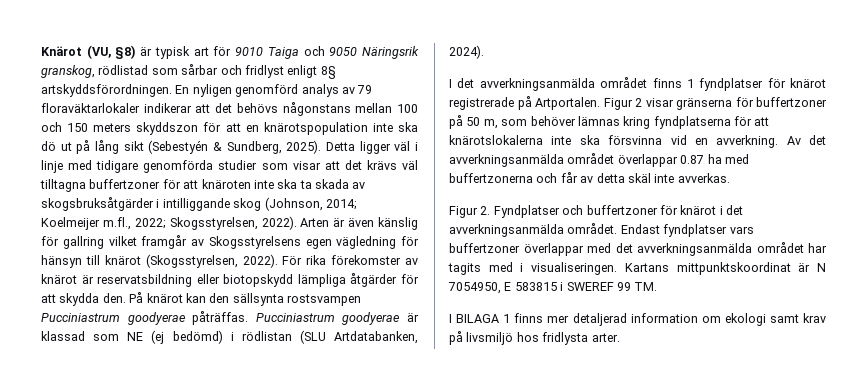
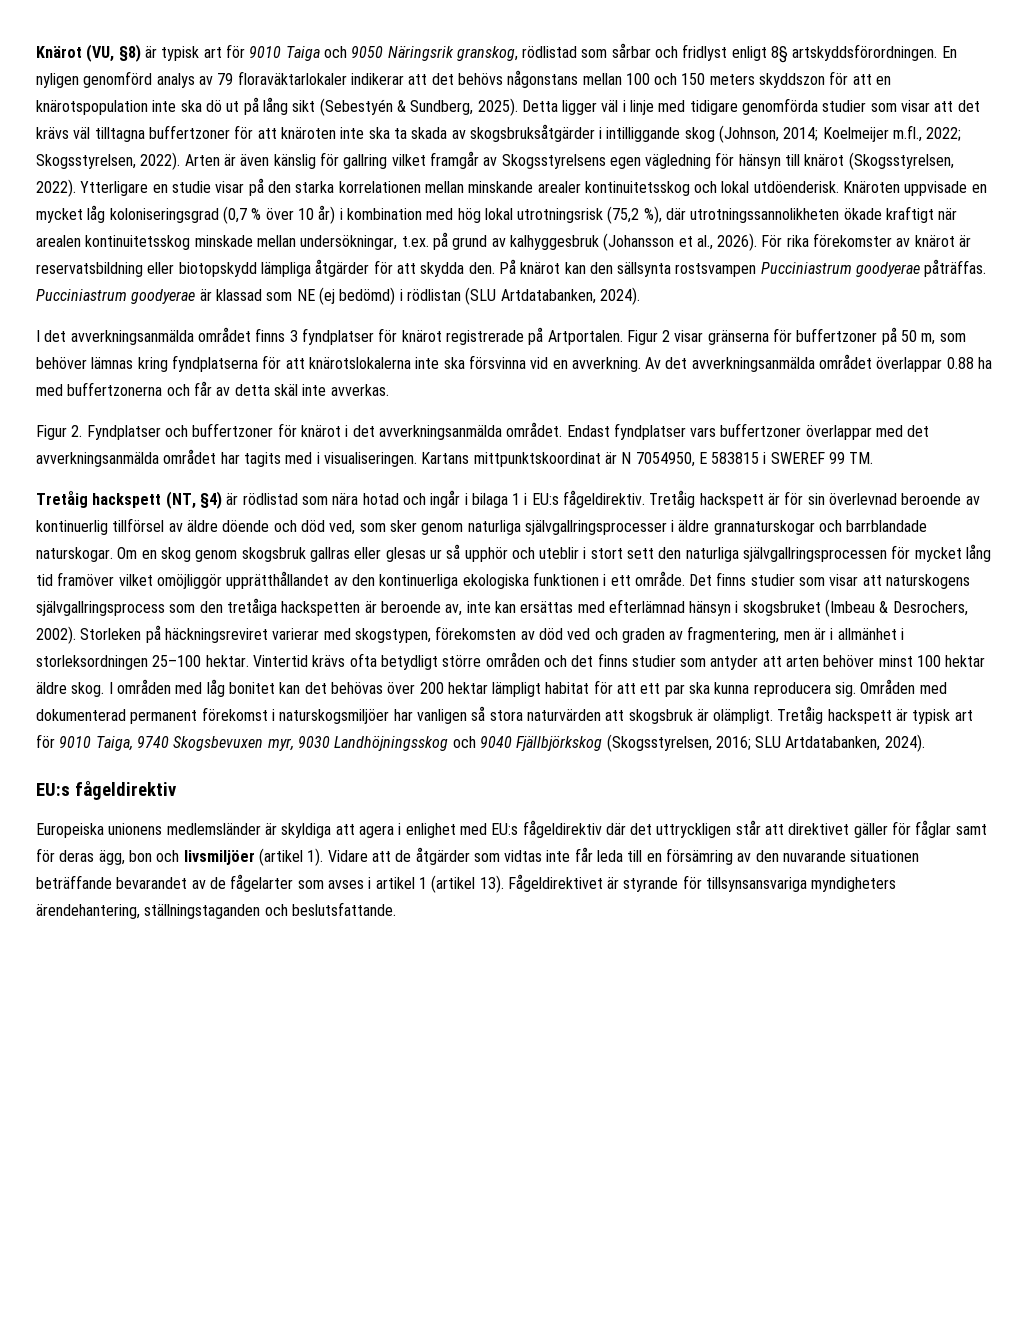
(278, 261) none -> [80,178,987,196] [36,205,958,224] [36,232,758,251] Ytterligare en studie visar på den starka korrelationen mellan minskande arealer kontinuitetsskog och lokal utdöenderisk. Knäroten uppvisade en mycket låg koloniseringsgrad (0,7 % över 10 år) i kombination med hög lokal utrotningsrisk (75,2 %), där utrotningssannolikheten ökade kraftigt när arealen kontinuitetsskog minskade mellan undersökningar, t.ex. på grund av kalhyggesbruk (Johansson et al., 2026).
[686,79,694,88] 1 -> [289,330,298,342] 3
[680,155,705,164] 0.87 -> [946,357,974,369] 0.88
[449,313,826,326] [449,331,620,345] I BILAGA 1 finns mer detaljerad information om ekologi samt krav på livsmiljö hos fridlysta arter. -> [36,490,980,509] [36,518,928,535] [36,544,992,562] [36,571,971,589] [36,598,968,617] [36,625,905,644] [36,652,986,670] [36,679,947,697] [36,706,973,724] [36,734,925,752] [36,781,177,800] [36,820,987,838] [36,847,920,866] [36,874,897,893] [36,902,396,919] Tretåig hackspett (NT, §4) är rödlistad som nära hotad och ingår i bilaga 1 i EU:s fågeldirektiv. Tretåig hackspett är för sin överlevnad beroende av kontinuerlig tillförsel av äldre döende och död ved, som sker genom naturliga självgallringsprocesser i äldre grannaturskogar och barrblandade naturskogar. Om en skog genom skogsbruk gallras eller glesas ur så upphör och uteblir i stort sett den naturliga självgallringsprocessen för mycket lång tid framöver vilket omöjliggör upprätthållandet av den kontinuerliga ekologiska funktionen i ett område. Det finns studier som visar att naturskogens självgallringsprocess som den tretåiga hackspetten är beroende av, inte kan ersättas med efterlämnad hänsyn i skogsbruket (Imbeau & Desrochers, 2002). Storleken på häckningsreviret varierar med skogstypen, förekomsten av död ved och graden av fragmentering, men är i allmänhet i storleksordningen 25–100 hektar. Vintertid krävs ofta betydligt större områden och det finns studier som antyder att arten behöver minst 100 hektar äldre skog. I områden med låg bonitet kan det behövas över 200 hektar lämpligt habitat för att ett par ska kunna reproducera sig. Områden med dokumenterad permanent förekomst i naturskogsmiljöer har vanligen så stora naturvärden att skogsbruk är olämpligt. Tretåig hackspett är typisk art för 9010 Taiga, 9740 Skogsbevuxen myr, 9030 Landhöjningsskog och 9040 Fjällbjörkskog (Skogsstyrelsen, 2016; SLU Artdatabanken, 2024). // EU:s fågeldirektiv // Europeiska unionens medlemsländer är skyldiga att agera i enlighet med EU:s fågeldirektiv där det uttryckligen står att direktivet gäller för fåglar samt för deras ägg, bon och livsmiljöer (artikel 1). Vidare att de åtgärder som vidtas inte får leda till en försämring av den nuvarande situationen beträffande bevarandet av de fågelarter som avses i artikel 1 (artikel 13). Fågeldirektivet är styrande för tillsynsansvariga myndigheters ärendehantering, ställningstaganden och beslutsfattande.

